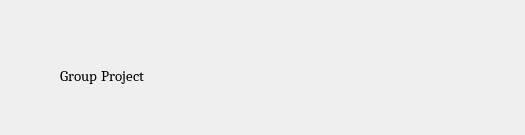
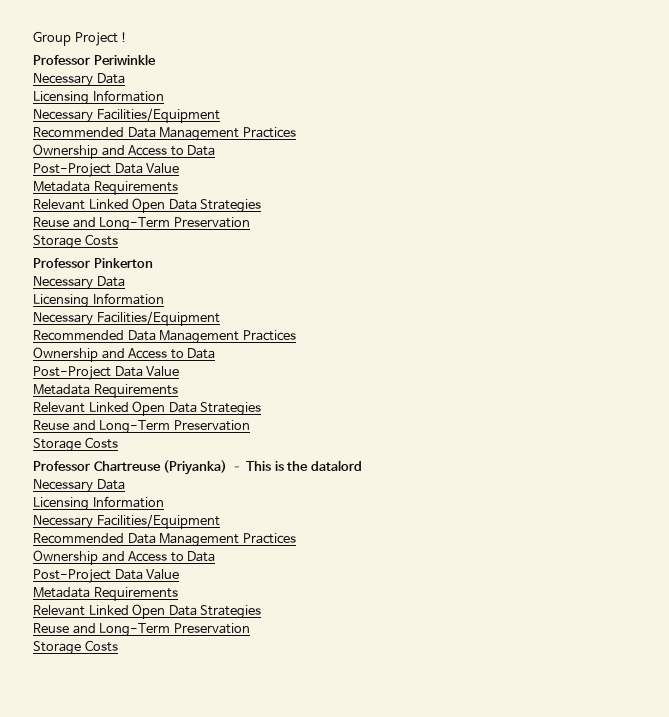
(144, 77) none -> [121,32,128,42] [33,54,156,66] [33,73,125,87] [33,90,164,105] [33,108,220,123] [33,127,296,141] [33,144,216,159] [33,163,180,177] [33,181,178,195] [33,198,262,213] [33,217,250,231] [33,234,118,249] [33,258,153,268] [33,276,125,290] [33,293,164,308] [33,311,220,326] [33,330,296,344] [33,347,216,362] [33,366,180,380] [33,384,178,398] [33,401,262,416] [33,420,250,434] [33,437,118,452] [33,460,362,475] [33,479,125,493] [33,496,164,511] [33,514,220,529] [33,533,296,547] [33,550,216,565] [33,569,180,583] [33,587,178,601] [33,604,262,619] [33,623,250,637] [33,640,118,655] ! // Professor Periwinkle // Necessary Data // Licensing Information // Necessary Facilities/Equipment // Recommended Data Management Practices // Ownership and Access to Data // Post-Project Data Value // Metadata Requirements // Relevant Linked Open Data Strategies // Reuse and Long-Term Preservation // Storage Costs // Professor Pinkerton // Necessary Data // Licensing Information // Necessary Facilities/Equipment // Recommended Data Management Practices // Ownership and Access to Data // Post-Project Data Value // Metadata Requirements // Relevant Linked Open Data Strategies // Reuse and Long-Term Preservation // Storage Costs // Professor Chartreuse (Priyanka) – This is the datalord // Necessary Data // Licensing Information // Necessary Facilities/Equipment // Recommended Data Management Practices // Ownership and Access to Data // Post-Project Data Value // Metadata Requirements // Relevant Linked Open Data Strategies // Reuse and Long-Term Preservation // Storage Costs

